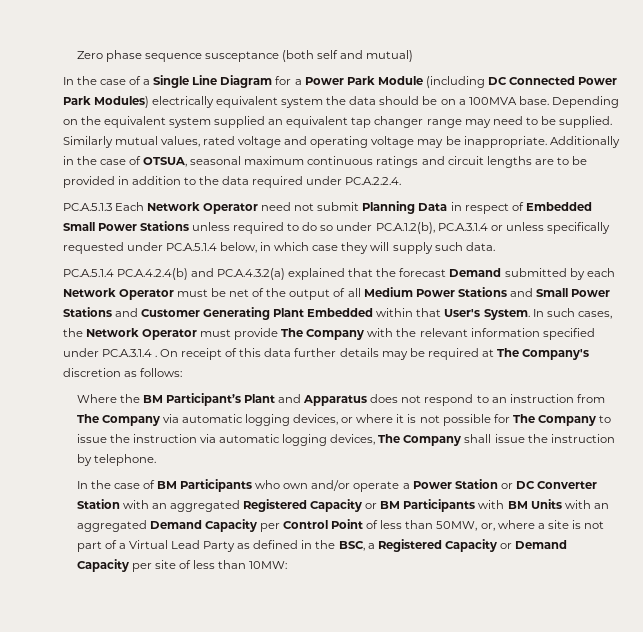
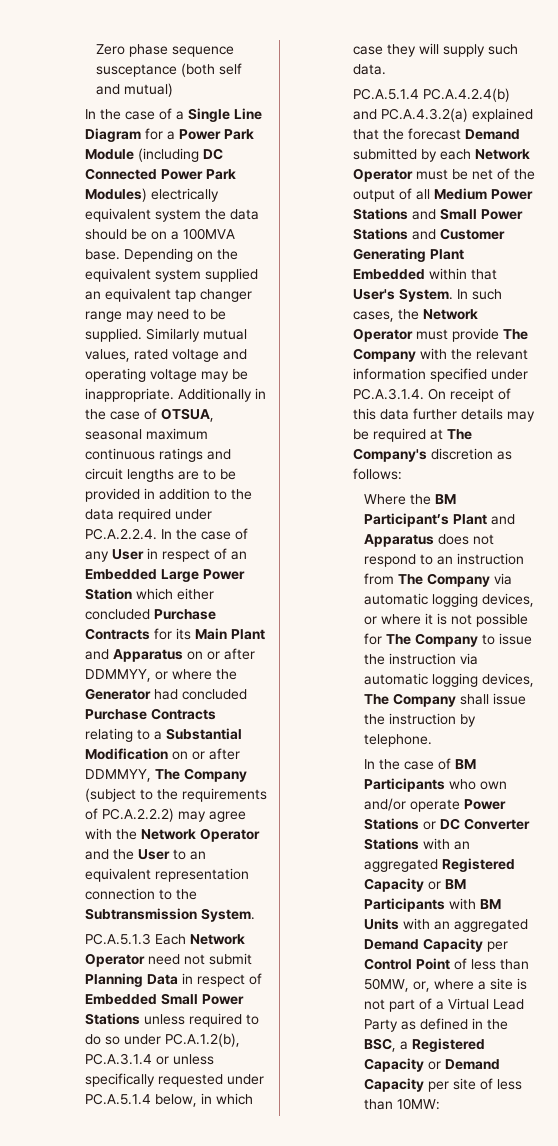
(402, 181) none -> [160,528,248,540] [84,548,247,562] [84,569,245,582] [84,588,214,600] [84,609,216,620] [84,628,265,640] [84,648,255,662] [84,669,237,682] [84,688,247,700] [84,708,216,720] [84,728,242,742] [84,748,240,760] [84,768,247,782] [84,788,267,802] [84,808,246,822] [84,828,260,842] [84,849,206,860] [84,868,249,882] [84,888,197,900] [84,908,255,922] In the case of any User in respect of an Embedded Large Power Station which either concluded Purchase Contracts for its Main Plant and Apparatus on or after DDMMYY, or where the Generator had concluded Purchase Contracts relating to a Substantial Modification on or after DDMMYY, The Company (subject to the requirements of PC.A.2.2.2) may agree with the Network Operator and the User to an equivalent representation connection to the Subtransmission System.
[101,349,157,357] PC.A.3.1.4 . -> [352,388,424,400] PC.A.3.1.4.
[402,479,498,489] a Power Station -> [464,799,507,810] [364,818,420,830] Power Stations
[76,499,120,509] Station -> [364,838,420,850] Stations

